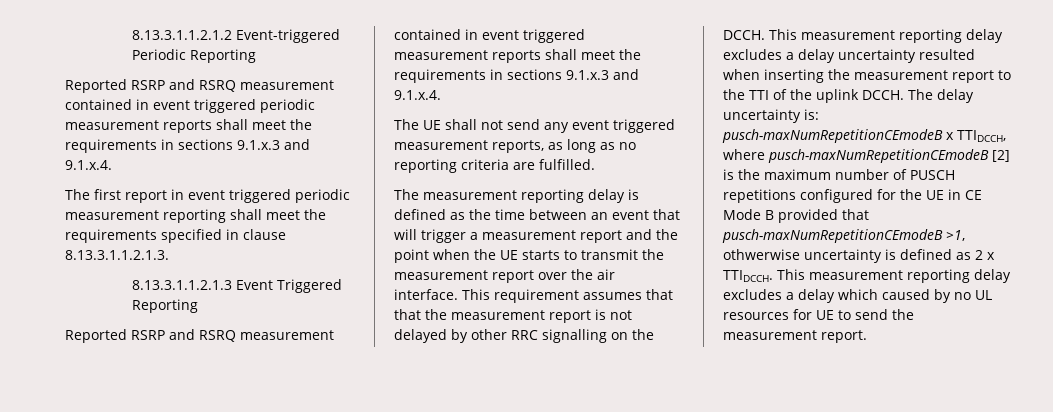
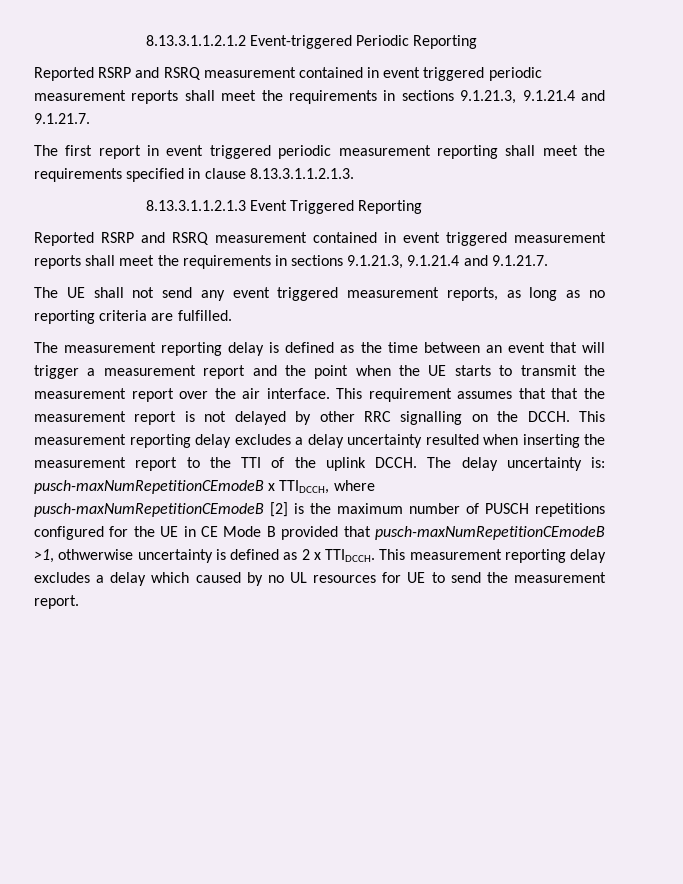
[237,139,310,150] [65,160,112,170] 9.1.x.3 and 9.1.x.4. -> [460,90,605,104] [34,113,90,124] 9.1.21.3, 9.1.21.4 and 9.1.21.7.
[566,69,639,80] [394,90,441,100] 9.1.x.3 and 9.1.x.4. -> [347,255,548,269] 9.1.21.3, 9.1.21.4 and 9.1.21.7.

